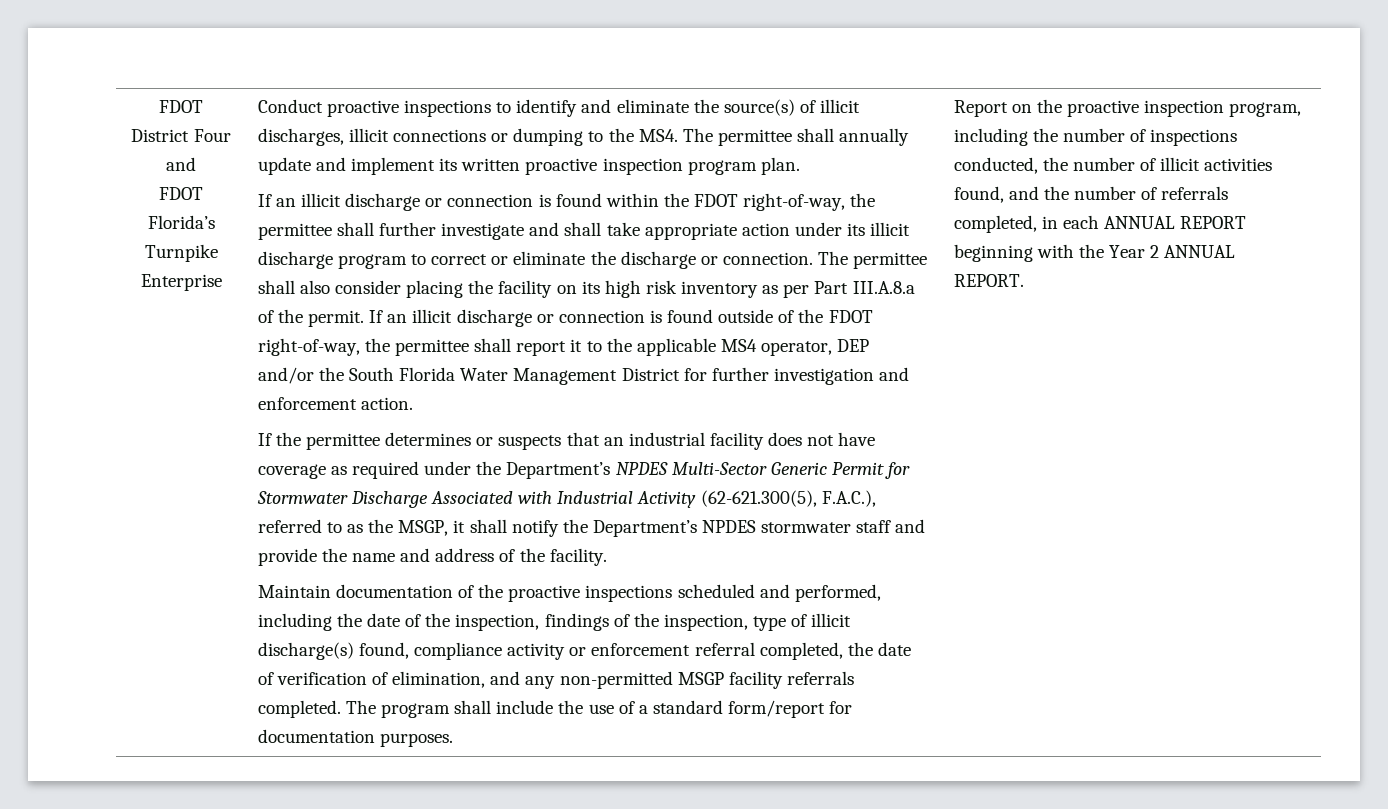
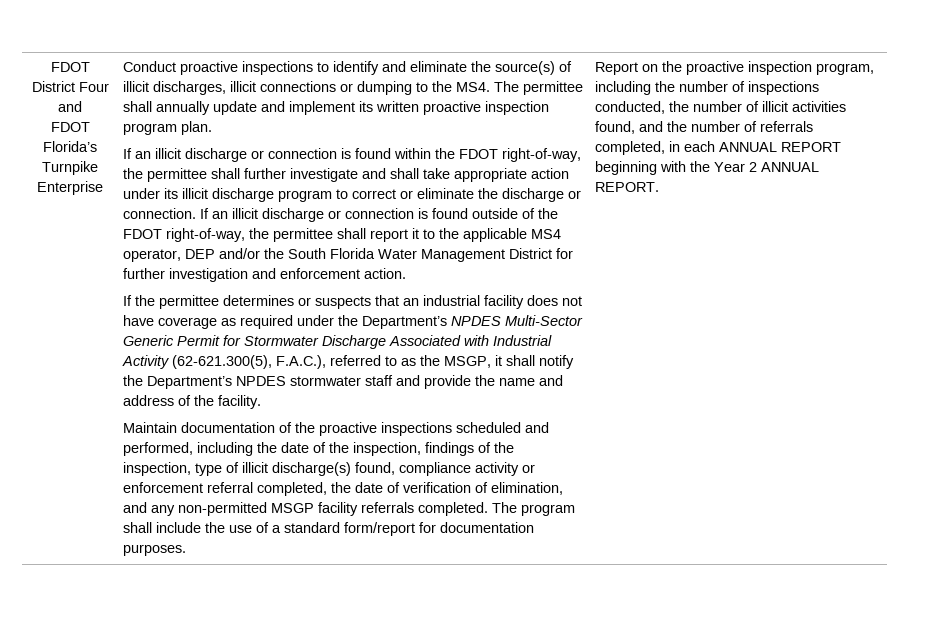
[818,251,928,269] [257,280,915,298] [257,309,365,327] The permittee shall also consider placing the facility on its high risk inventory as per Part III.A.8.a of the permit. -> (197, 213) none

